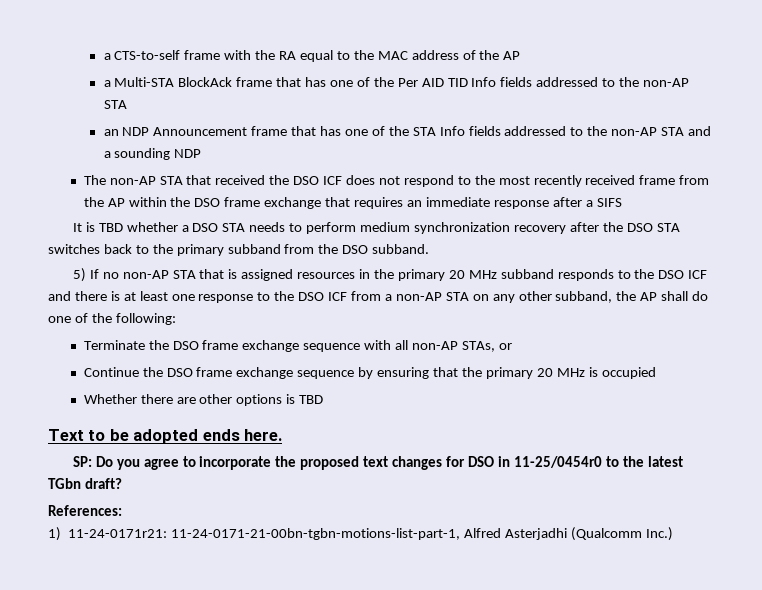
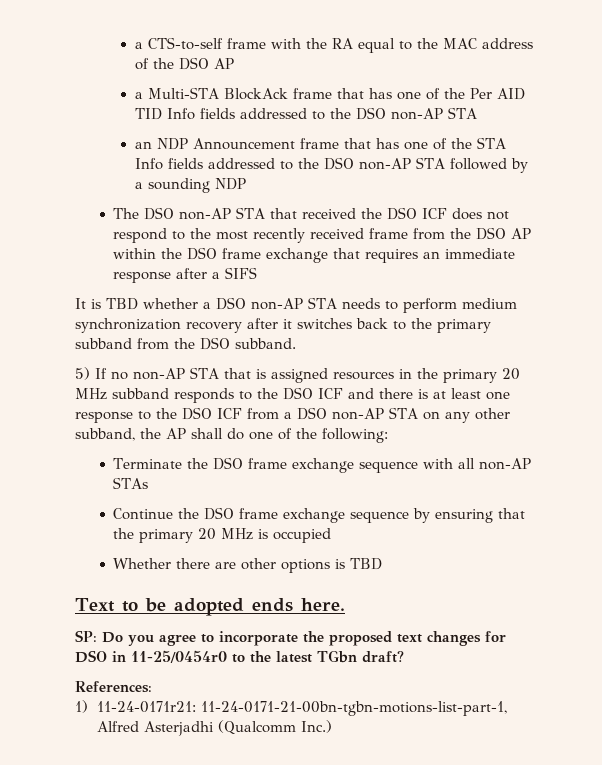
(500, 55) none -> [178,57,209,70] DSO
(640, 82) none -> [355,107,386,120] DSO
[611,126,712,136] non-AP STA and -> [323,157,528,173] DSO non-AP STA followed by
(106, 180) none -> [144,207,175,220] DSO
(104, 202) none -> [476,227,507,240] DSO
(219, 227) none -> [251,298,303,310] non-AP
[602,222,680,232] the DSO STA -> [283,319,292,329] it
(392, 297) none -> [297,407,327,420] DSO
[461,341,512,352] STAs, or -> [113,477,149,489] STAs

